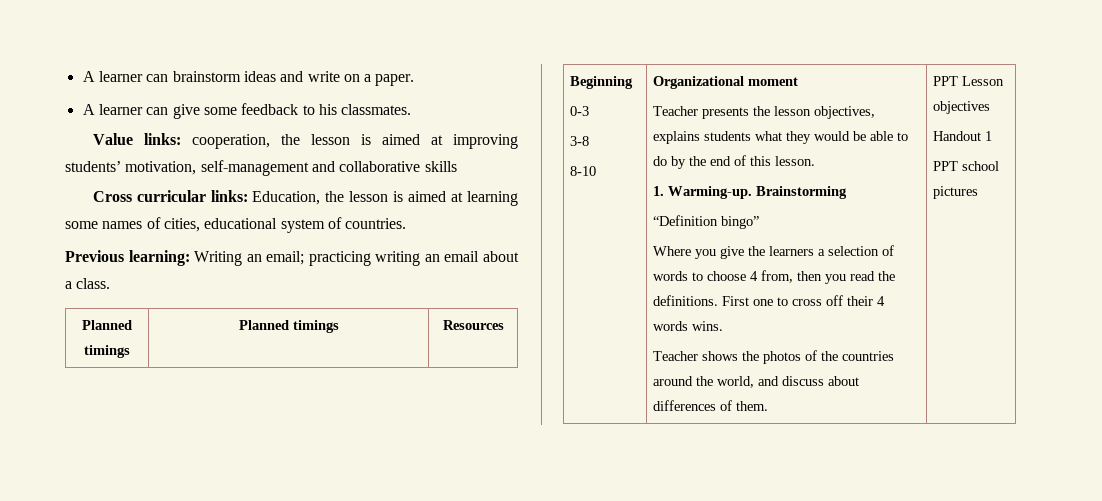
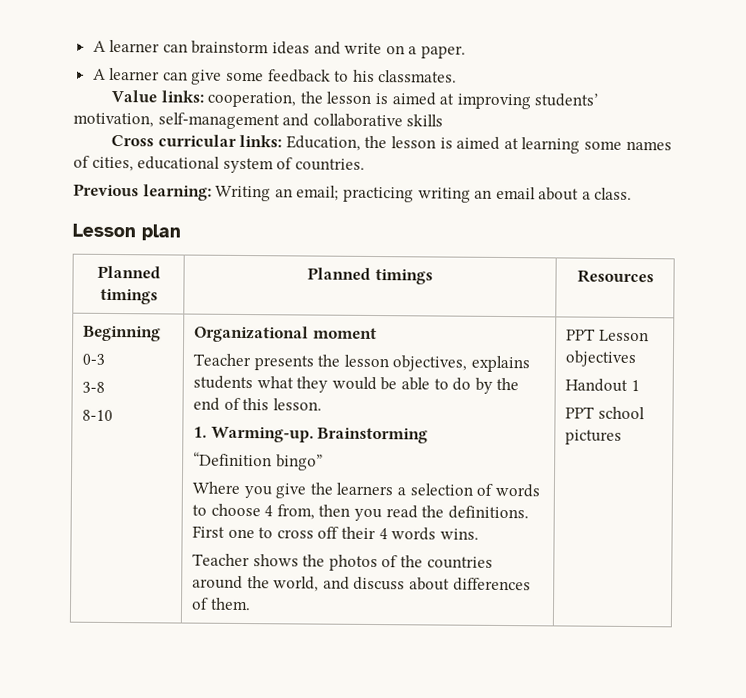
(111, 283) none -> [72,223,181,241] // Lesson plan

